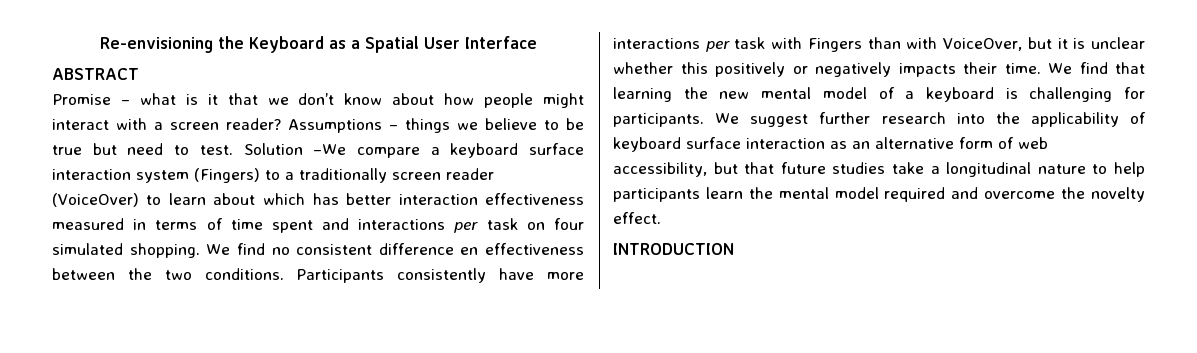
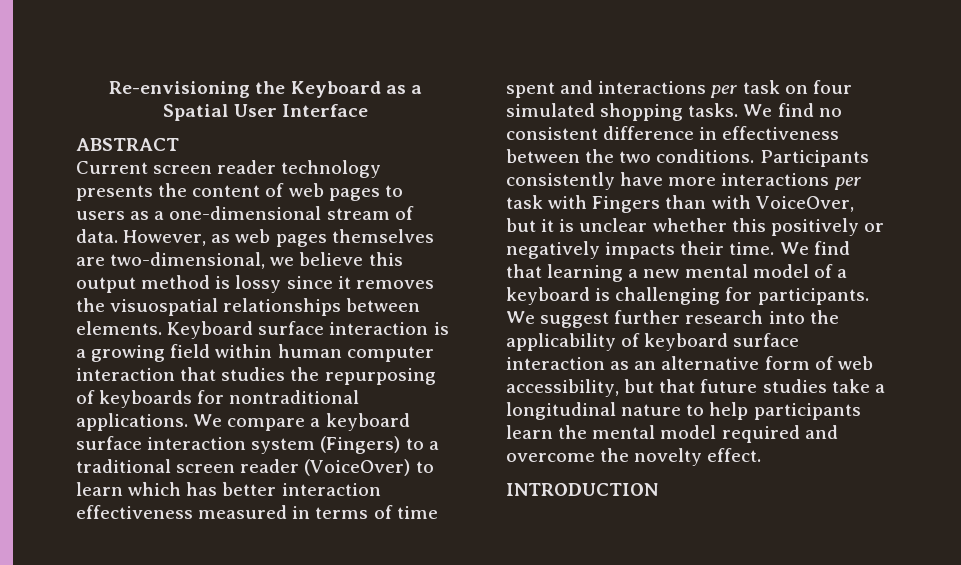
[52,93,584,108] [52,118,584,133] [52,143,347,155] Promise – what is it that we don’t know about how people might interact with a screen reader? Assumptions – things we believe to be true but need to test. Solution –We -> [76,160,382,178] [76,183,403,201] [76,206,414,220] [76,229,434,247] [76,252,403,269] [76,275,434,293] [76,298,421,316] [76,321,449,339] [76,344,434,362] [76,367,436,385] [76,390,360,408] [76,413,223,431] Current screen reader technology presents the content of web pages to users as a one-dimensional stream of data. However, as web pages themselves are two-dimensional, we believe this output method is lossy since it removes the visuospatial relationships between elements. Keyboard surface interaction is a growing field within human computer interaction that studies the repurposing of keyboards for nontraditional applications. We
[299,168,387,183] traditionally -> [76,459,171,473] traditional
[213,193,256,205] about -> (123, 489) none
[129,243,200,258] shopping. -> [600,103,739,121] shopping tasks.
[460,247,479,255] en -> [699,127,718,140] in
[683,87,708,99] the -> [628,269,639,278] a

